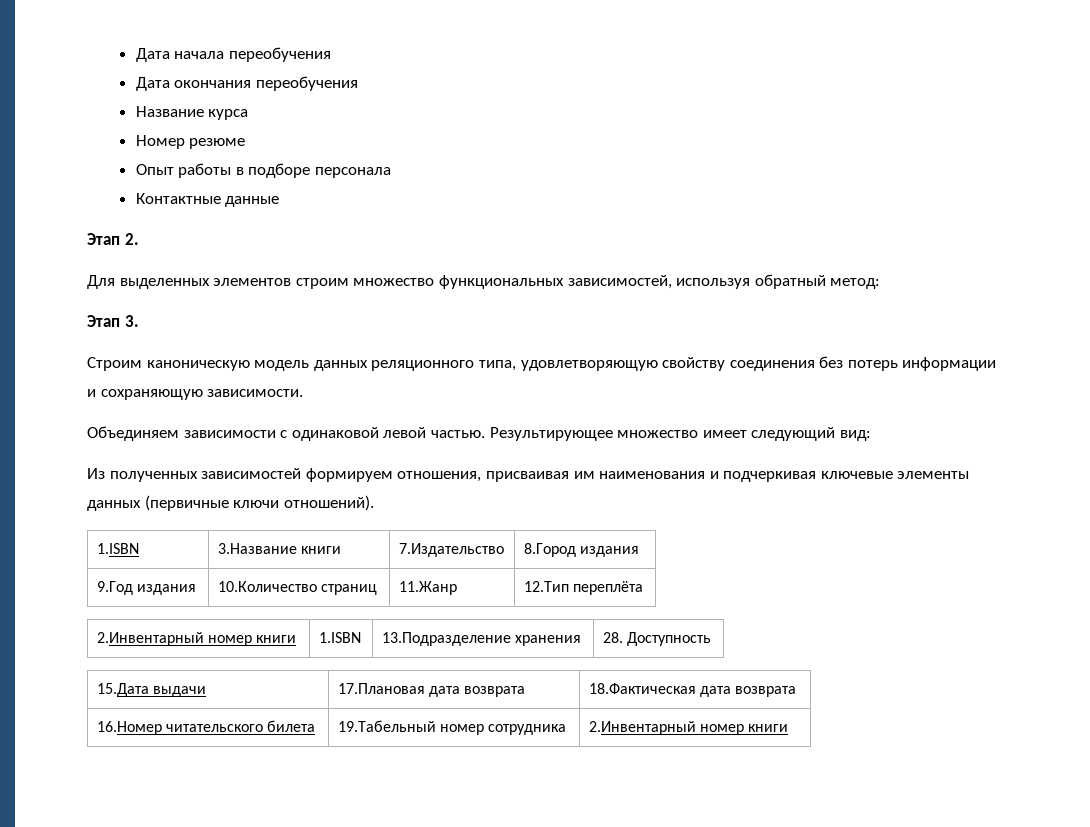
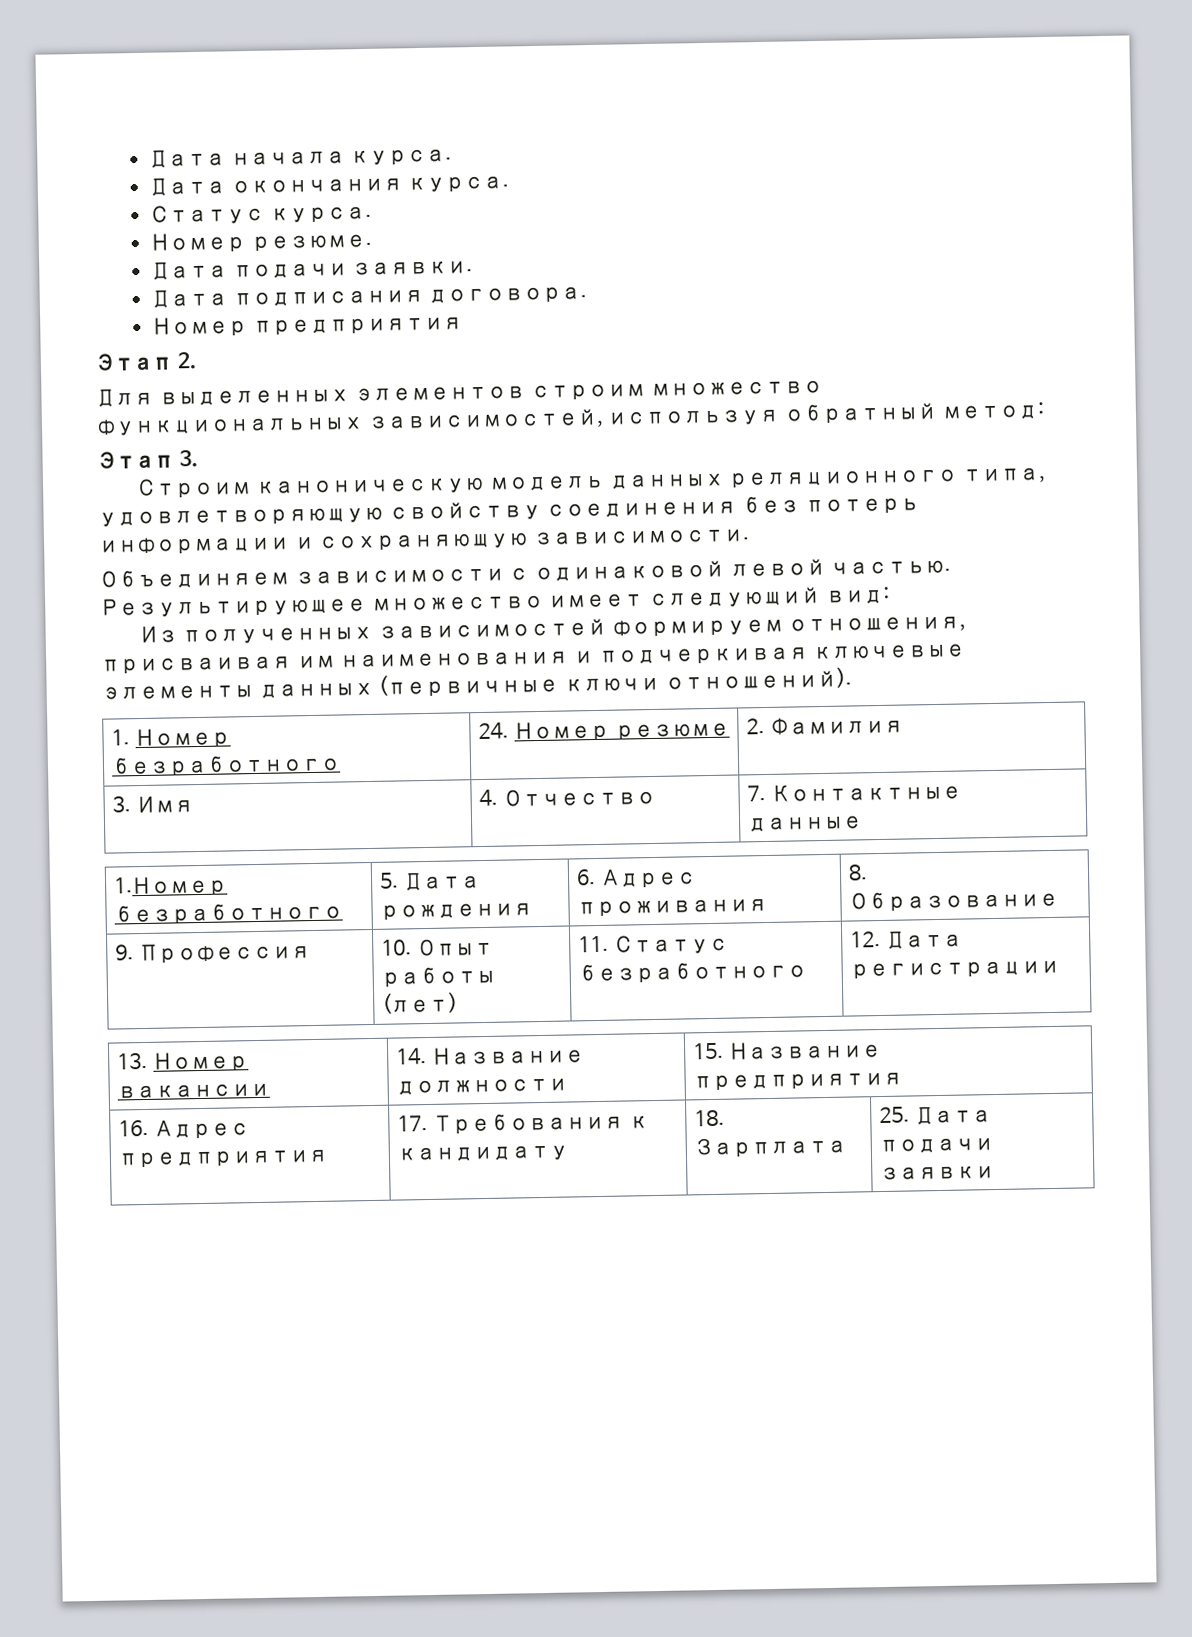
[228,47,331,62] переобучения -> [350,148,453,166] курса.
[255,76,358,91] [135,106,249,120] [135,135,246,149] [135,163,391,178] [135,193,280,207] переобучения // Название курса // Номер резюме // Опыт работы в подборе персонала // Контактные данные -> [407,175,510,193] [150,203,372,225] [150,232,372,253] [151,260,474,280] [151,286,588,308] [152,316,463,337] курса. // Статус курса. // Номер резюме. // Дата подачи заявки. // Дата подписания договора. // Номер предприятия
[96,543,139,554] [217,543,341,554] [398,543,504,557] [523,543,639,557] [96,581,196,595] [217,581,377,595] [398,581,457,595] [523,581,643,595] [96,632,297,646] [318,632,361,643] [381,632,581,646] [602,632,711,646] [96,683,206,697] [337,683,526,697] [588,683,797,697] [96,720,316,735] [337,720,567,735] [588,721,789,735] 1.ISBN | 3.Название книги | 7.Издательство | 8.Город издания // 9.Год издания | 10.Количество страниц | 11.Жанр | 12.Тип переплёта // 2.Инвентарный номер книги | 1.ISBN | 13.Подразделение хранения | 28. Доступность // 15.Дата выдачи | 17.Плановая дата возврата | 18.Фактическая дата возврата // 16.Номер читательского билета | 19.Табельный номер сотрудника | 2.Инвентарный номер книги -> [111,727,231,749] [111,753,342,777] [478,720,730,742] [746,715,904,735] [112,795,194,814] [479,786,656,807] [747,781,962,802] [748,815,864,833] [113,875,229,897] [114,901,344,925] [379,871,481,891] [380,902,534,920] [576,867,697,888] [577,897,769,917] [848,864,869,881] [849,888,1060,912] [115,941,311,964] [381,937,494,957] [381,965,497,987] [382,992,459,1014] [578,933,729,955] [578,960,808,984] [850,929,963,949] [850,959,1061,979] [117,1051,249,1072] [117,1082,271,1099] [396,1045,585,1065] [396,1077,569,1096] [692,1040,882,1060] [693,1071,904,1091] [118,1118,250,1139] [118,1148,330,1168] [397,1111,649,1134] [397,1144,571,1163] [694,1109,726,1127] [694,1135,848,1158] [879,1105,992,1125] [879,1137,995,1155] [880,1165,996,1181] 1. Номер безработного | 24. Номер резюме | 2. Фамилия // 3. Имя | 4. Отчество | 7. Контактные данные // 1.Номер безработного | 5. Дата рождения | 6. Адрес проживания | 8. Образование // 9. Профессия | 10. Опыт работы (лет) | 11. Статус безработного | 12. Дата регистрации // 13. Номер вакансии | 14. Название должности | 15. Название предприятия // 16. Адрес предприятия | 17. Требования к кандидату | 18. Зарплата | 25. Дата подачи заявки

